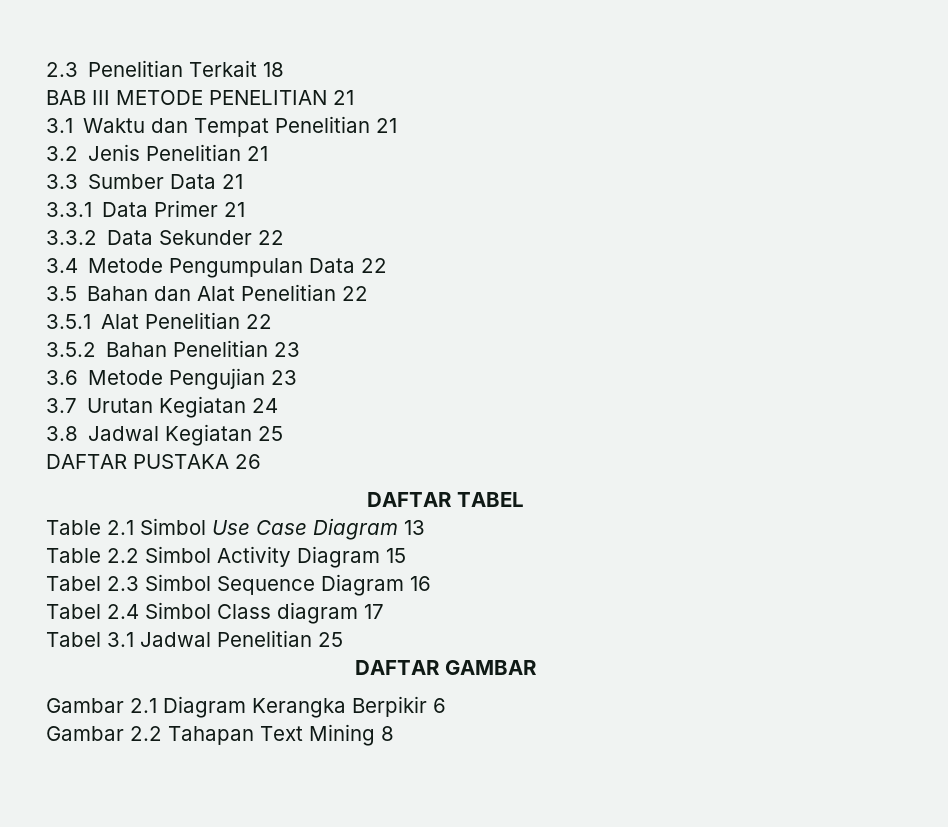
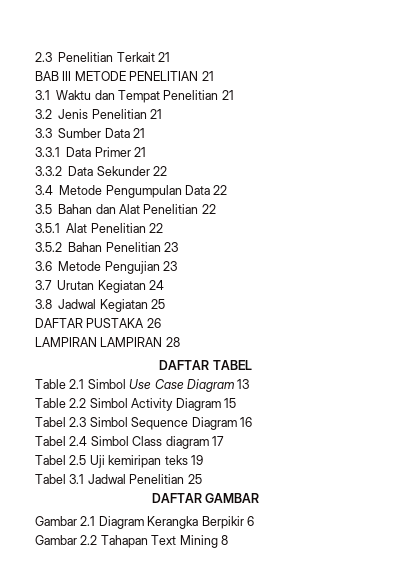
[263,62,285,77] 18 -> [158,52,170,62] 21
(261, 461) none -> [35,337,180,347] // LAMPIRAN LAMPIRAN 28
(384, 611) none -> [35,455,203,468] // Tabel 2.5 Uji kemiripan teks 19

